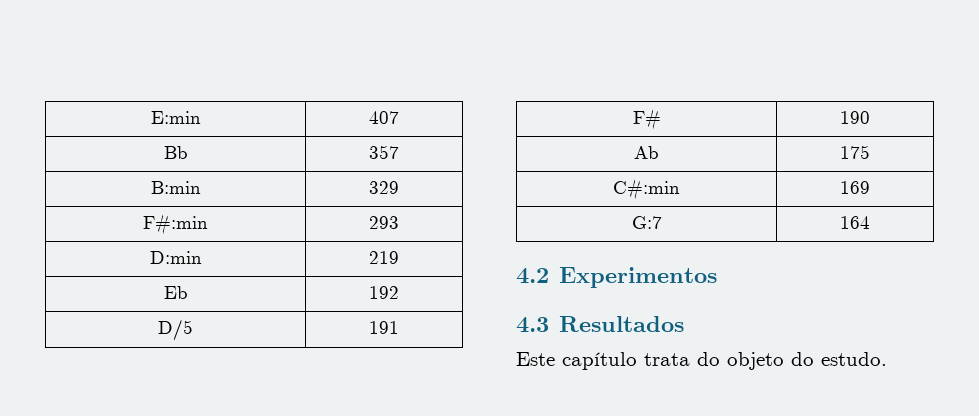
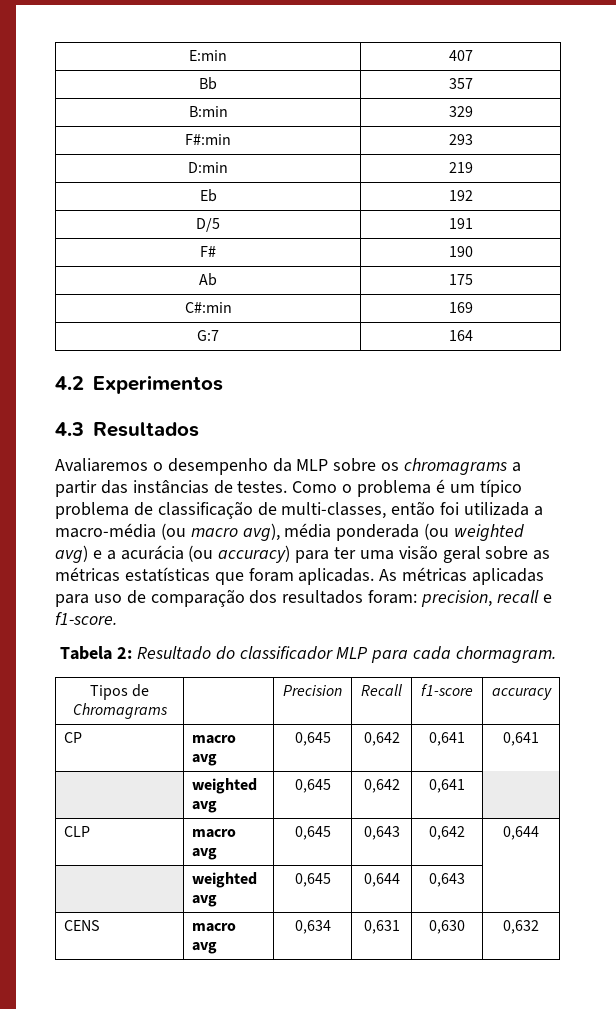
[516,352,887,370] Este capítulo trata do objeto do estudo. -> [55,458,521,475] [55,479,522,497] [55,501,543,519] [55,523,525,541] [55,545,551,563] [55,567,545,585] [55,589,552,607] [55,612,117,625] [60,646,556,663] [89,684,150,700] [72,703,168,719] [283,685,342,696] [361,684,402,696] [421,684,473,696] [491,688,552,700] [63,732,82,743] [191,735,236,744] [191,754,217,766] [294,732,331,746] [363,732,400,746] [429,732,465,746] [503,732,539,746] [191,778,257,794] [191,801,217,813] [294,779,331,793] [363,779,400,793] [429,779,465,793] [63,826,90,837] [191,829,236,838] [191,848,217,860] [294,826,331,840] [363,826,400,840] [429,826,465,840] [503,826,539,840] [191,872,257,888] [191,895,217,907] [294,873,331,887] [363,873,400,887] [429,873,465,887] [63,920,100,931] [191,923,236,932] [191,942,217,954] [294,920,331,934] [363,920,400,934] [429,920,465,934] [503,920,539,934] Avaliaremos o desempenho da MLP sobre os chromagrams a partir das instâncias de testes. Como o problema é um típico problema de classificação de multi-classes, então foi utilizada a macro-média (ou macro avg), média ponderada (ou weighted avg) e a acurácia (ou accuracy) para ter uma visão geral sobre as métricas estatísticas que foram aplicadas. As métricas aplicadas para uso de comparação dos resultados foram: precision, recall e f1-score. // Tabela 2: Resultado do classificador MLP para cada chormagram. // Tipos de Chromagrams | | Precision | Recall | f1-score | accuracy // CP | macro avg | 0,645 | 0,642 | 0,641 | 0,641 // | weighted avg | 0,645 | 0,642 | 0,641 | // CLP | macro avg | 0,645 | 0,643 | 0,642 | 0,644 // | weighted avg | 0,645 | 0,644 | 0,643 | // CENS | macro avg | 0,634 | 0,631 | 0,630 | 0,632

